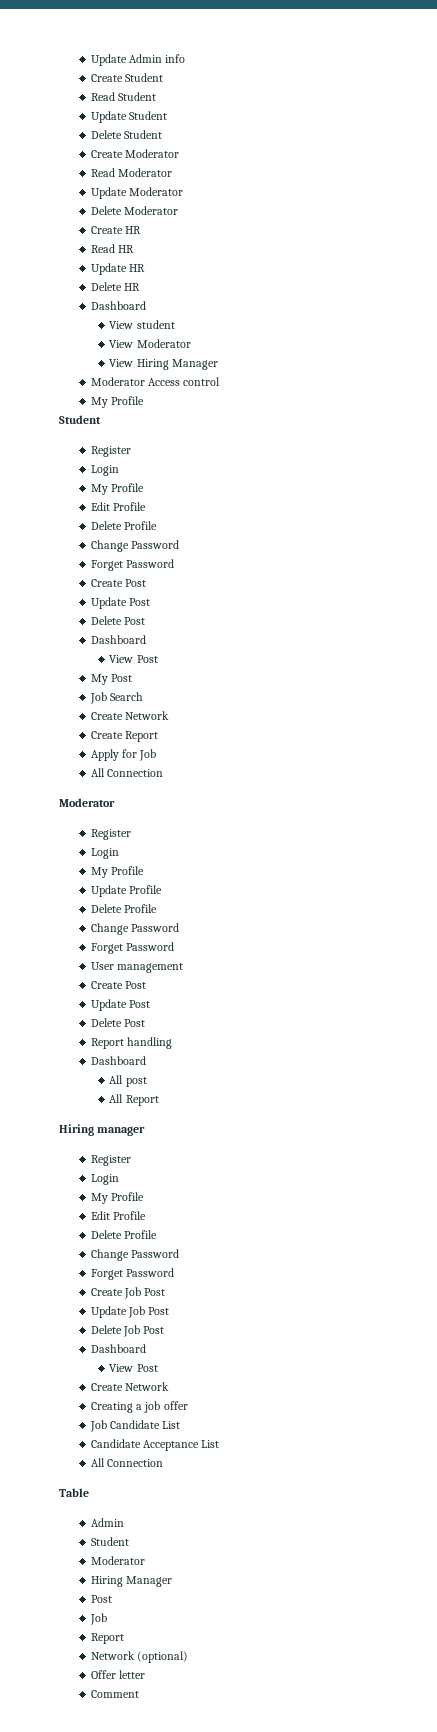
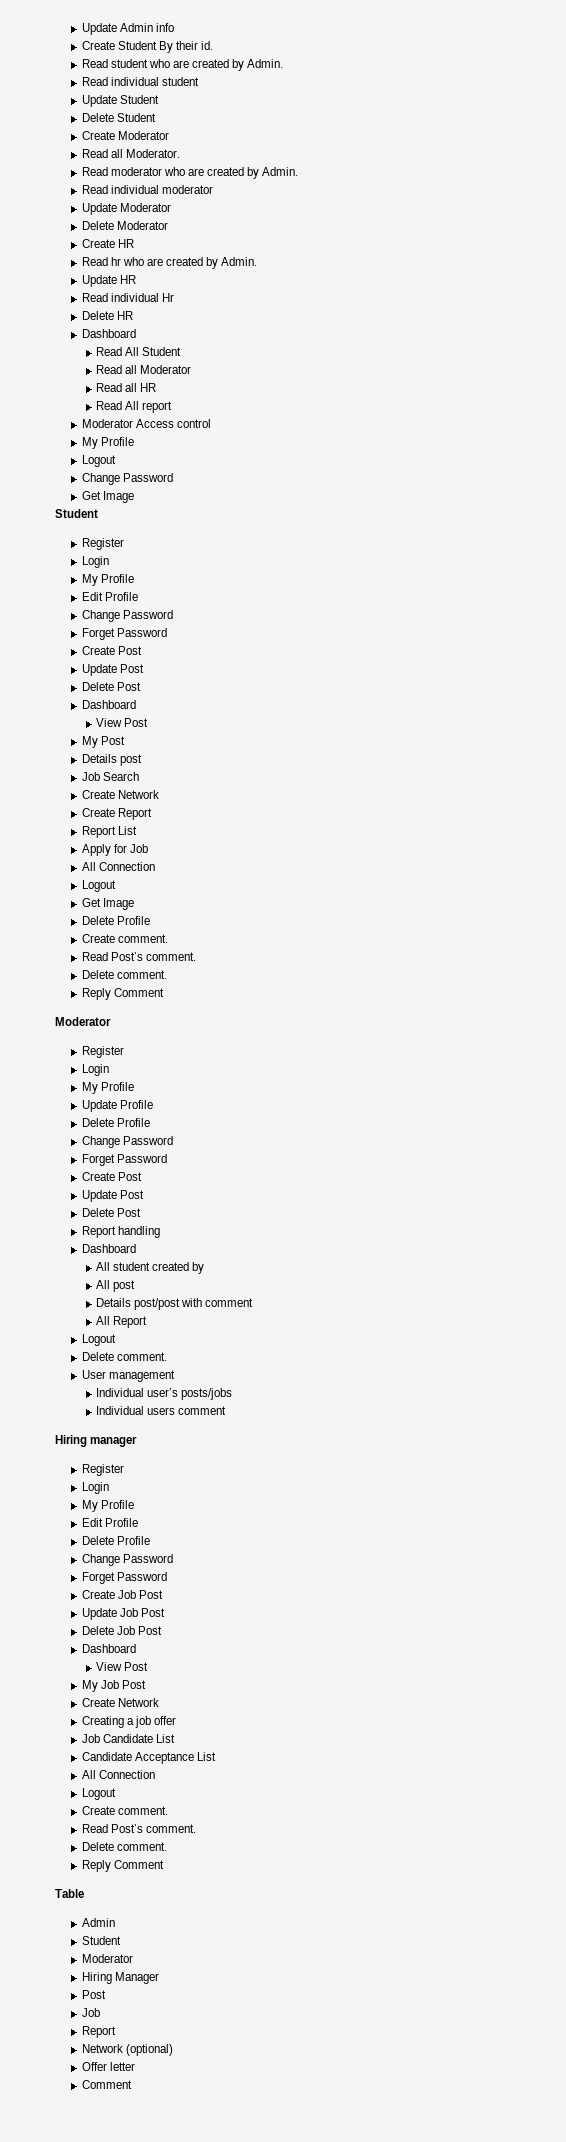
[90,92,157,101] // Read Student -> [159,41,214,53] [81,59,284,71] [81,77,200,86] By their id. // Read student who are created by Admin. // Read individual student
[118,168,173,177] Moderator -> [110,149,181,158] [81,167,299,179] [81,185,214,194] all Moderator. // Read moderator who are created by Admin. // Read individual moderator
[118,245,135,253] HR -> [110,257,258,269] hr who are created by Admin.
(146, 268) none -> [81,293,175,302] // Read individual Hr
[109,320,175,329] [109,339,191,348] [109,359,218,370] View student // View Moderator // View Hiring Manager -> [95,347,182,356] [95,365,192,374] [95,383,157,392] [95,401,173,413] Read All Student // Read all Moderator // Read all HR // Read All report
(145, 400) none -> [81,455,116,467] [81,473,173,485] [81,491,134,503] // Logout // Change Password // Get Image
[90,521,158,530] // Delete Profile -> (138, 596) none
(133, 678) none -> [81,754,142,766] // Details post
(159, 736) none -> [81,826,137,838] // Report List
(164, 773) none -> [81,880,116,892] [81,898,134,910] [81,916,150,925] [81,934,168,943] [81,952,197,961] [81,970,167,979] [81,988,164,1000] // Logout // Get Image // Delete Profile // Create comment. // Read Post’s comment. // Delete comment. // Reply Comment
[90,962,184,973] // User management -> (167, 1158) none
[125,1077,147,1087] [109,1094,159,1106] post // All Report -> [113,1262,205,1274] [95,1280,136,1292] [95,1298,254,1310] [95,1316,148,1328] [81,1334,116,1346] [81,1352,167,1361] [81,1370,175,1382] [95,1388,233,1400] [95,1406,227,1415] student created by // All post // Details post/post with comment // All Report // Logout // Delete comment. // User management // Individual user’s posts/jobs // Individual users comment
(158, 1368) none -> [81,1680,147,1692] // My Job Post
(164, 1463) none -> [81,1788,116,1800] [81,1806,168,1815] [81,1824,197,1833] [81,1842,167,1851] [81,1860,164,1872] // Logout // Create comment. // Read Post’s comment. // Delete comment. // Reply Comment

